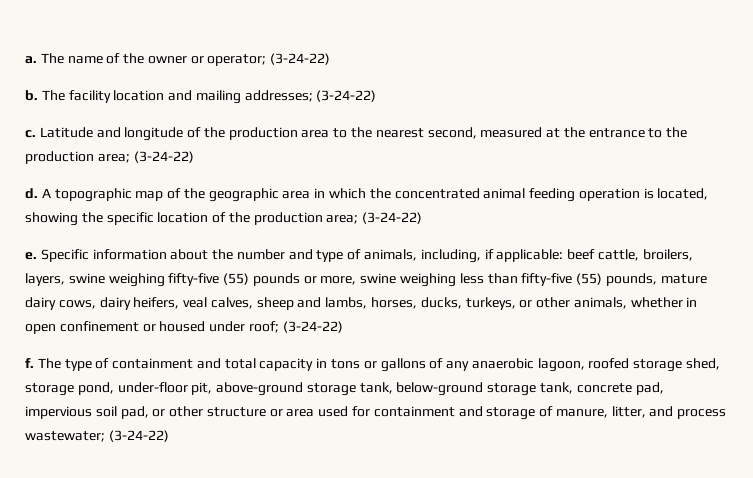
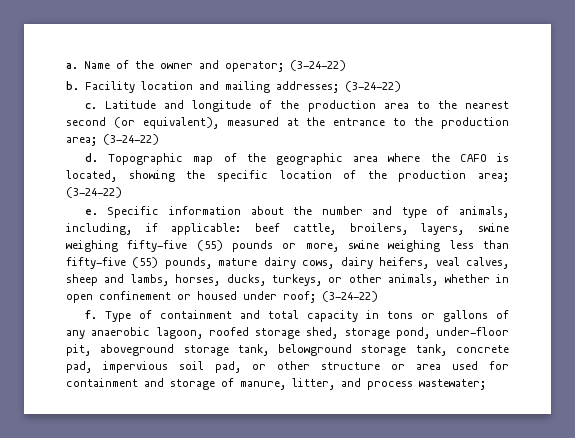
[40,53,103,64] The name -> [84,61,110,69] Name
[190,56,204,64] or -> [199,60,219,69] and
[41,90,111,103] The facility -> [85,81,135,93] Facility
[427,127,477,139] second, -> [66,117,219,129] second (or equivalent),
[41,188,132,202] A topographic -> [108,153,184,165] Topographic
[314,188,640,202] in which the concentrated animal feeding operation -> [388,153,487,162] where the CAFO
[37,358,92,371] The type -> [104,311,131,322] Type
[216,382,484,396] above-ground storage tank, below-ground -> [100,344,353,356] aboveground storage tank, belowground
[108,430,169,442] (3-24-22) -> (486, 384) none

